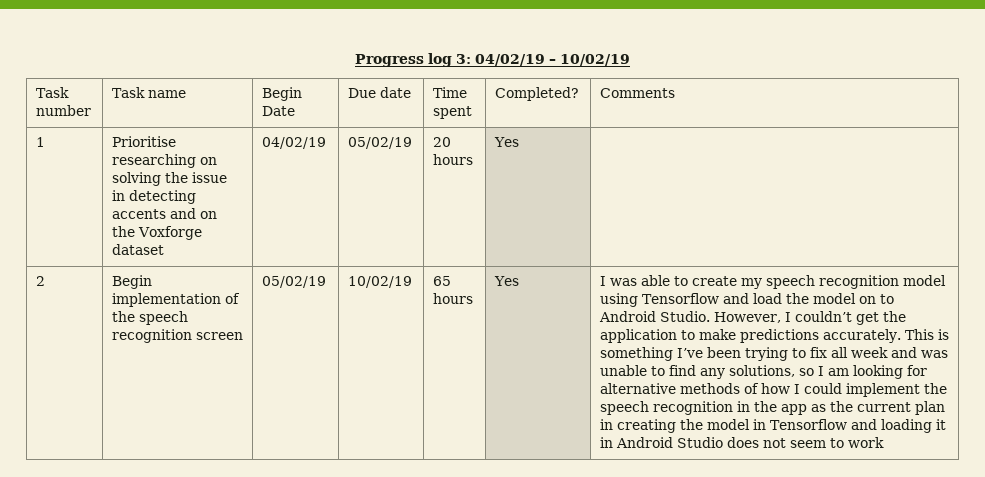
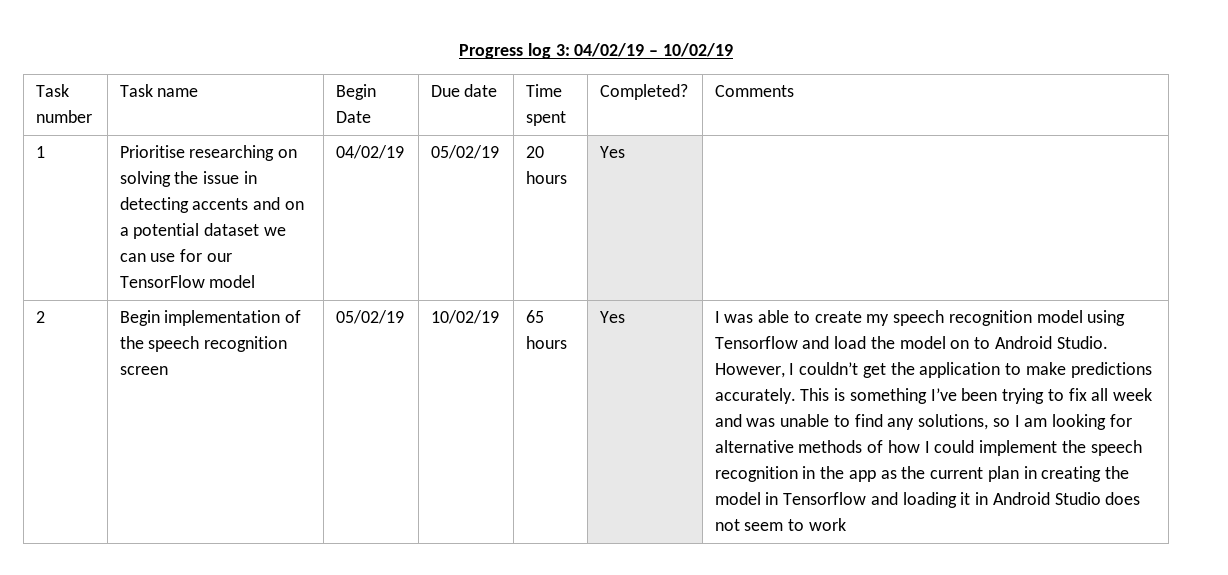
[111,226,202,240] the Voxforge -> [119,223,200,239] a potential
(164, 249) none -> [263,227,286,236] [119,249,232,262] [119,275,256,288] we can use for our TensorFlow model

